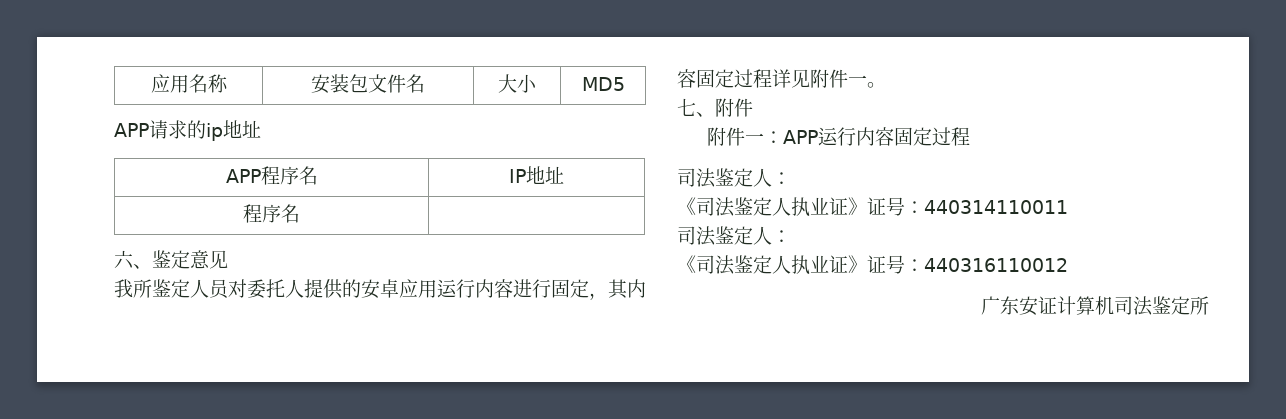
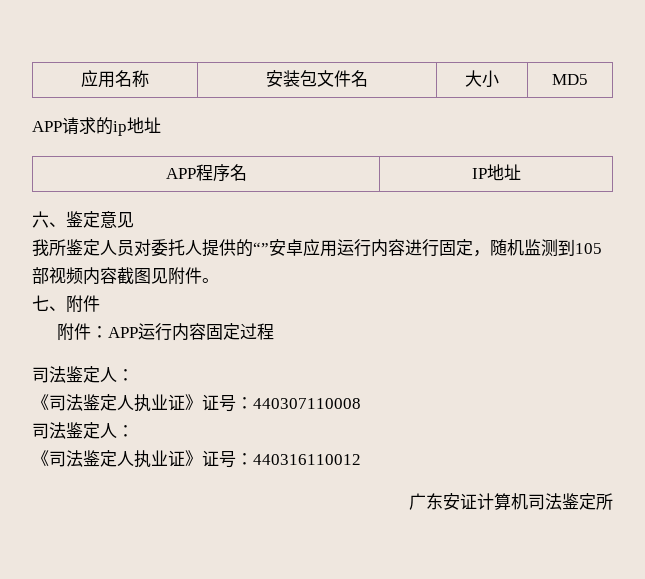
[243,204,300,223] // 程序名 | -> (521, 172) none
(361, 288) none -> [253,242,269,254] “”
[608,279,646,299] [677,69,867,88] 其内容固定过程详见附件一 -> [490,239,602,257] [32,267,202,285] 随机监测到105部视频内容截图见附件
[744,133,764,144] 一 -> (91, 331) none
[924,200,1068,214] 440314110011 -> [253,398,361,409] 440307110008

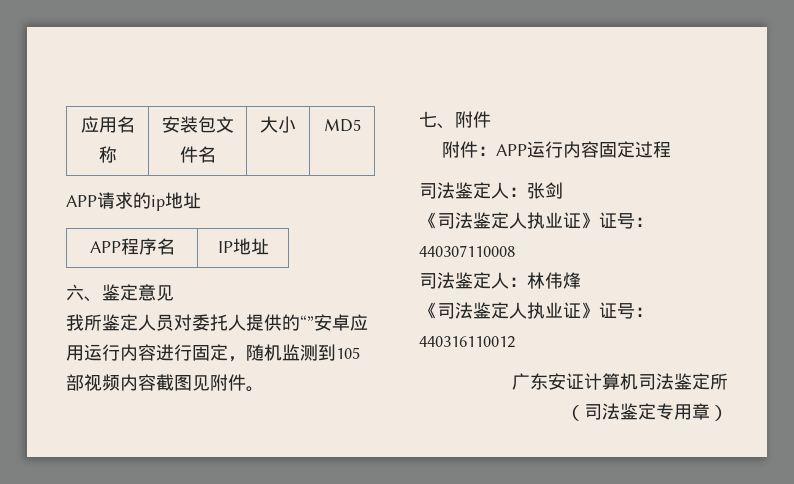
(134, 375) none -> [527,182,563,199] 张剑
(134, 431) none -> [527,272,581,289] 林伟烽
(613, 501) none -> [566,403,728,421] // （司法鉴定专用章）

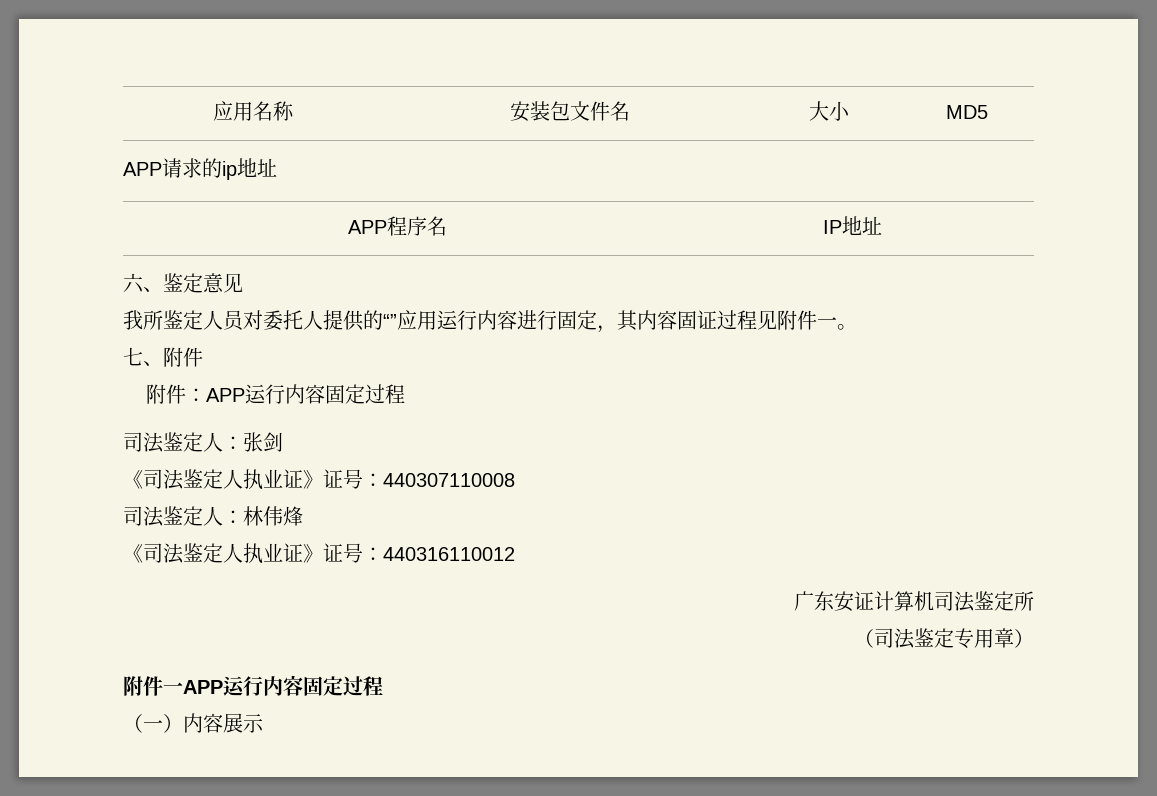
[314,314,350,331] 安卓 -> (397, 321) none
[246,344,360,361] [66,374,246,391] 随机监测到105部视频内容截图见附件 -> [617,310,837,331] 其内容固证过程见附件一
(728, 413) none -> [123,675,383,696] [123,713,264,733] // 附件一APP运行内容固定过程 // （一）内容展示

